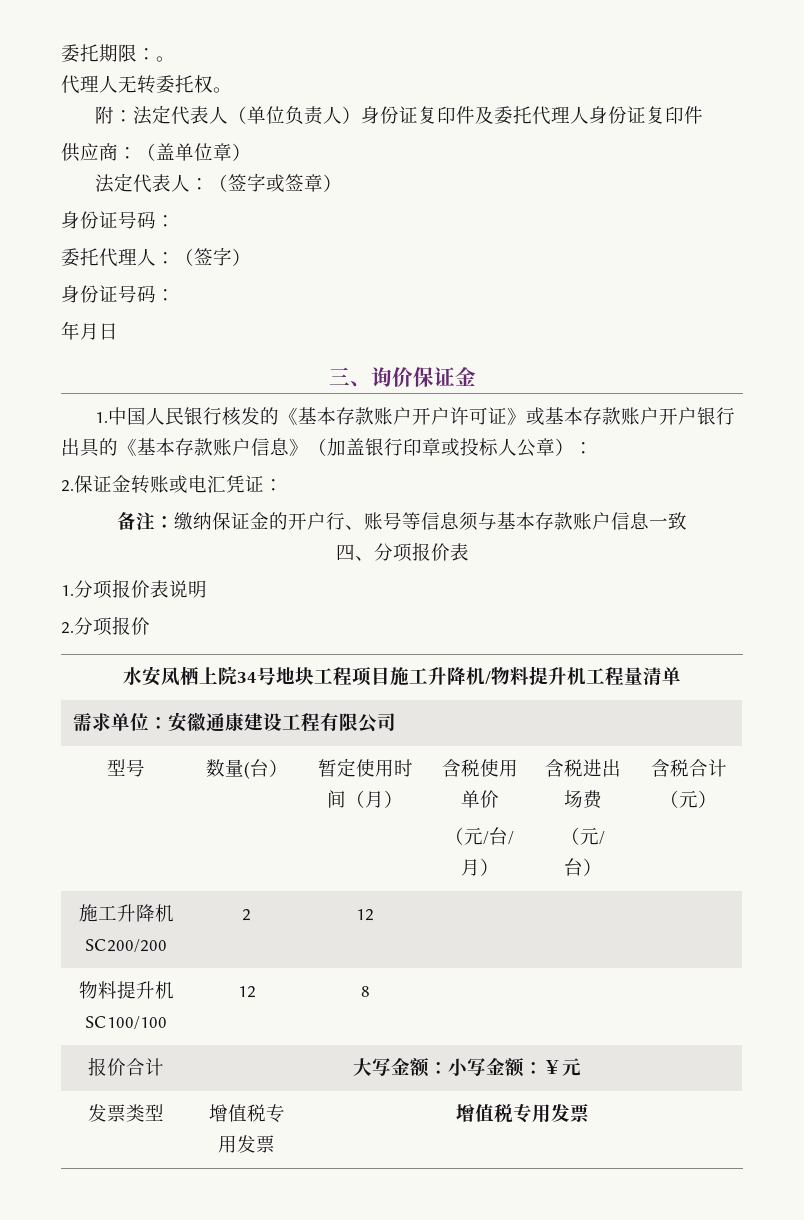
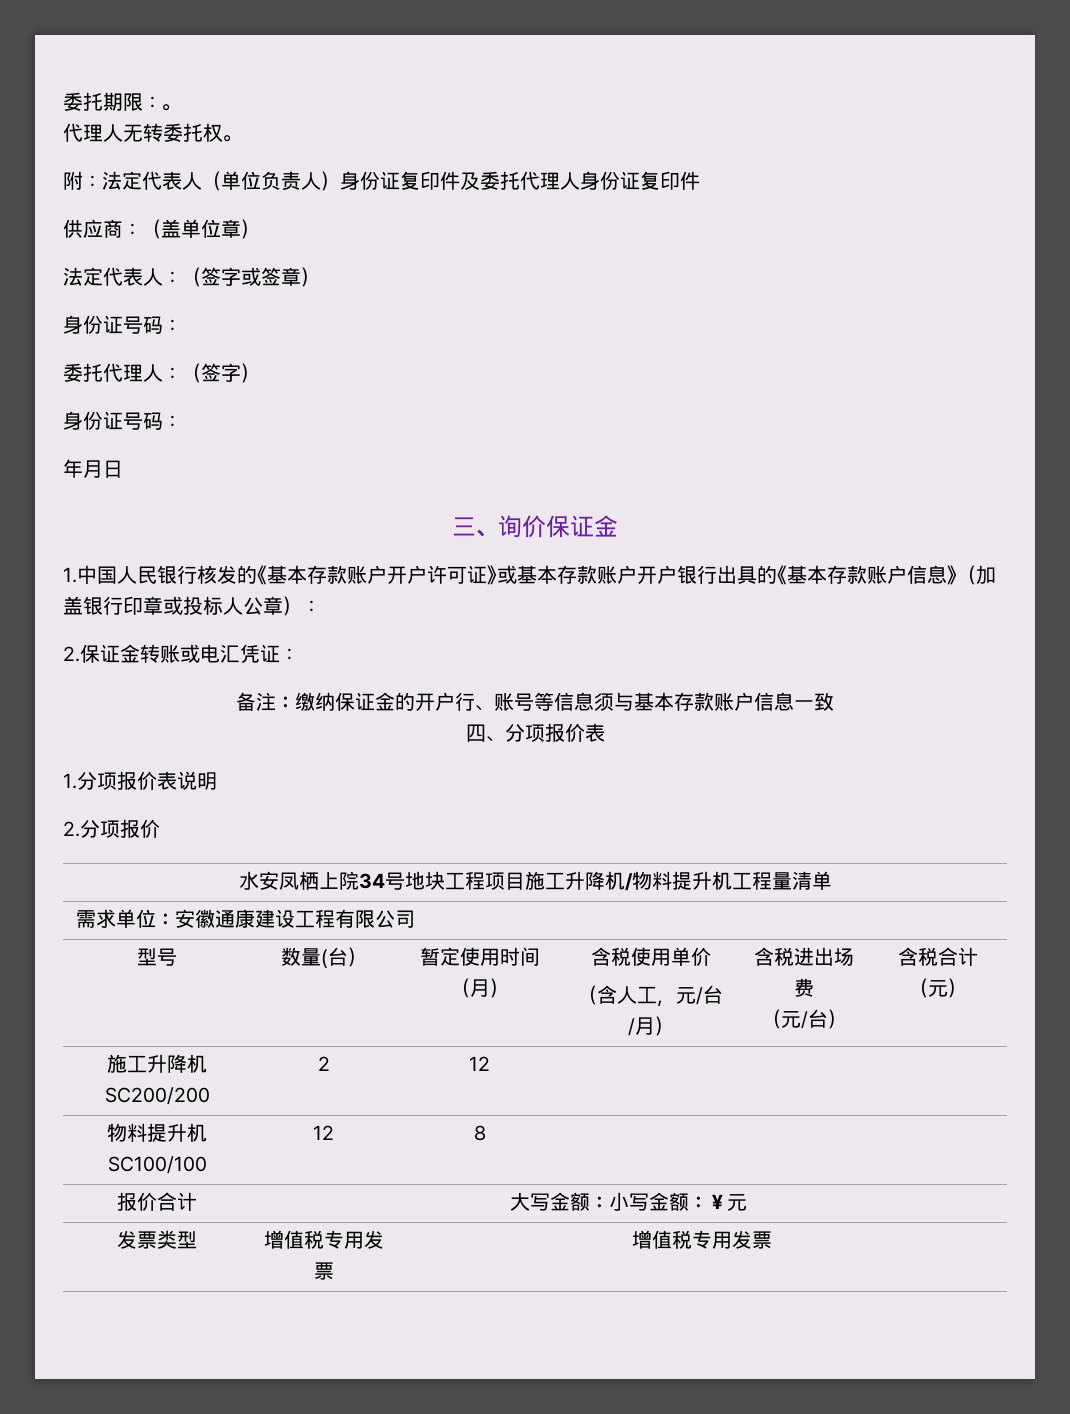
(464, 836) none -> [597,985,676,1007] 含人工，

